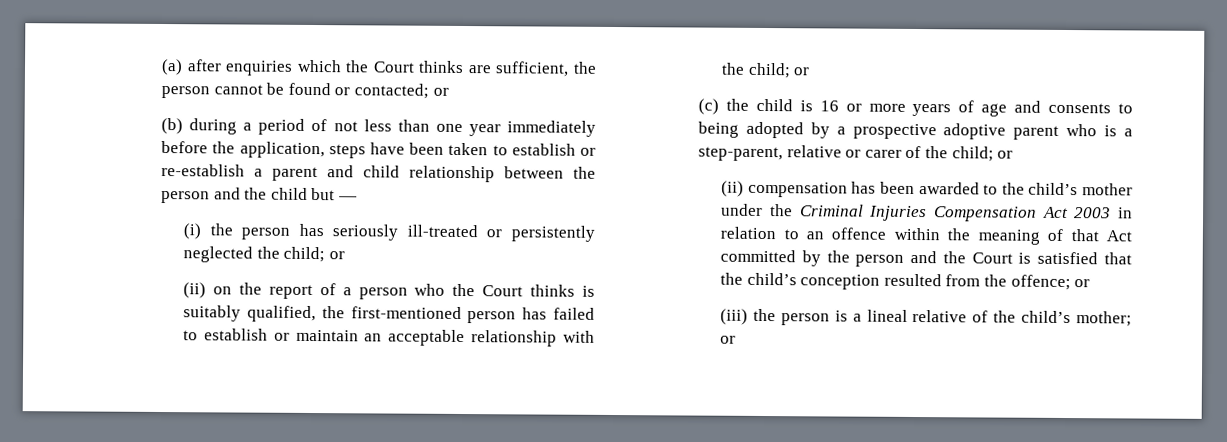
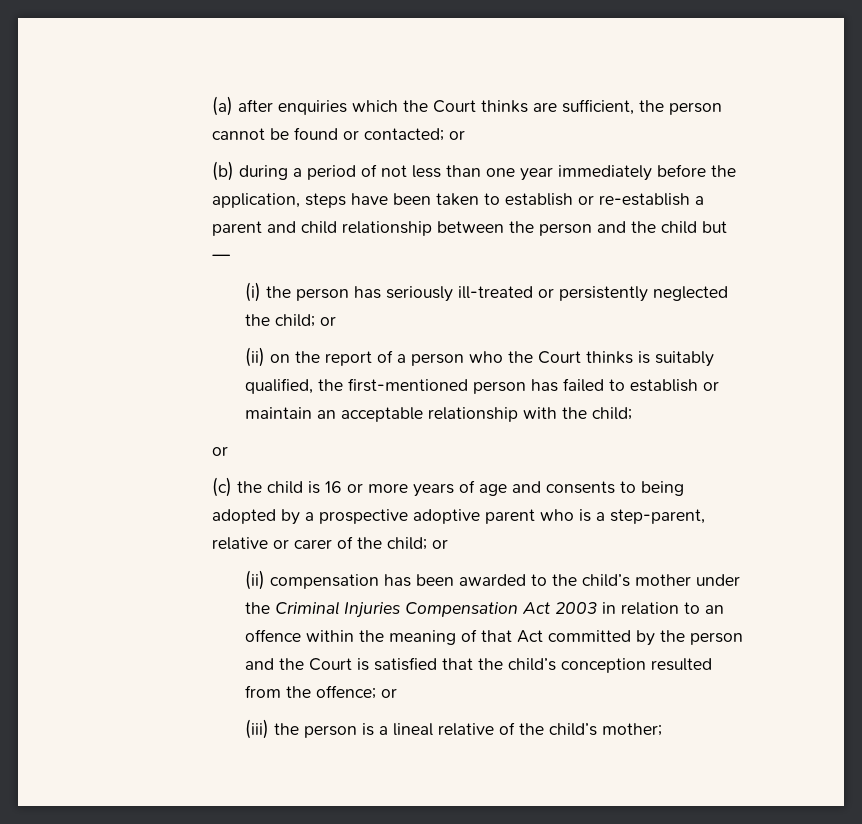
(791, 70) none -> (633, 413) //
[720,335,737,344] or -> (663, 729) none

